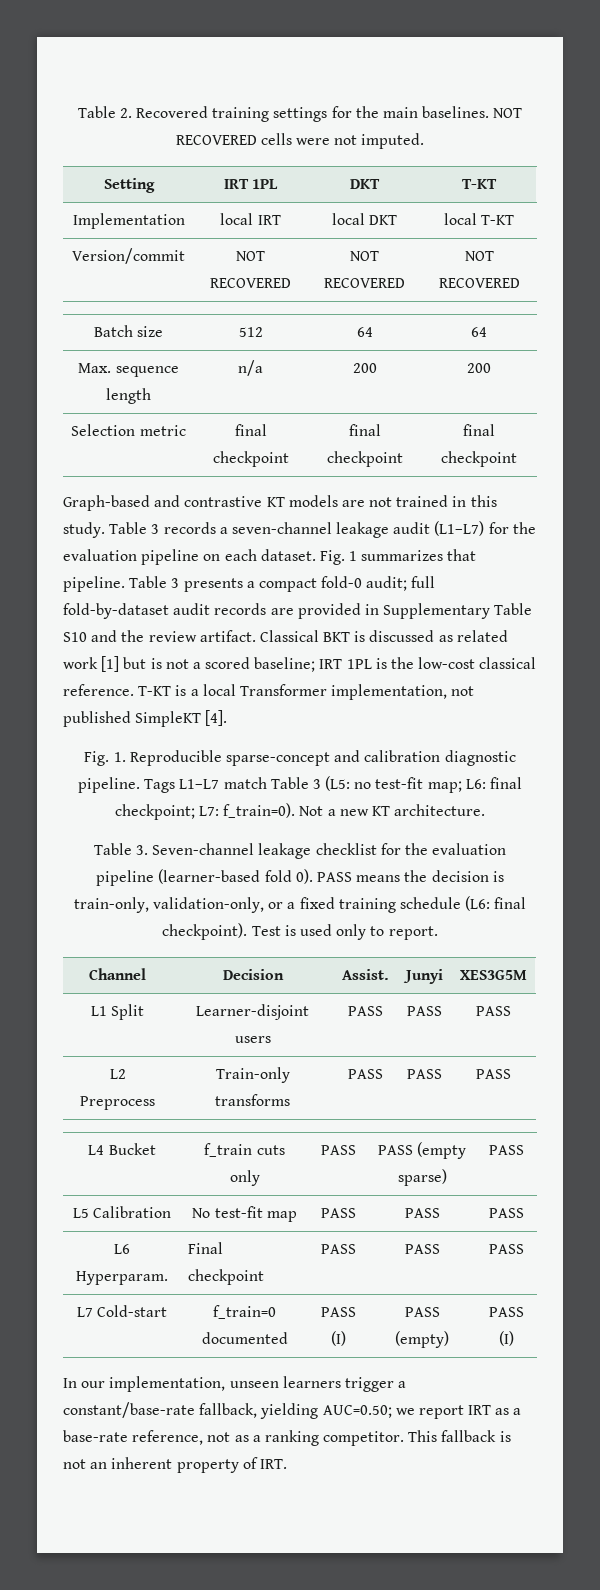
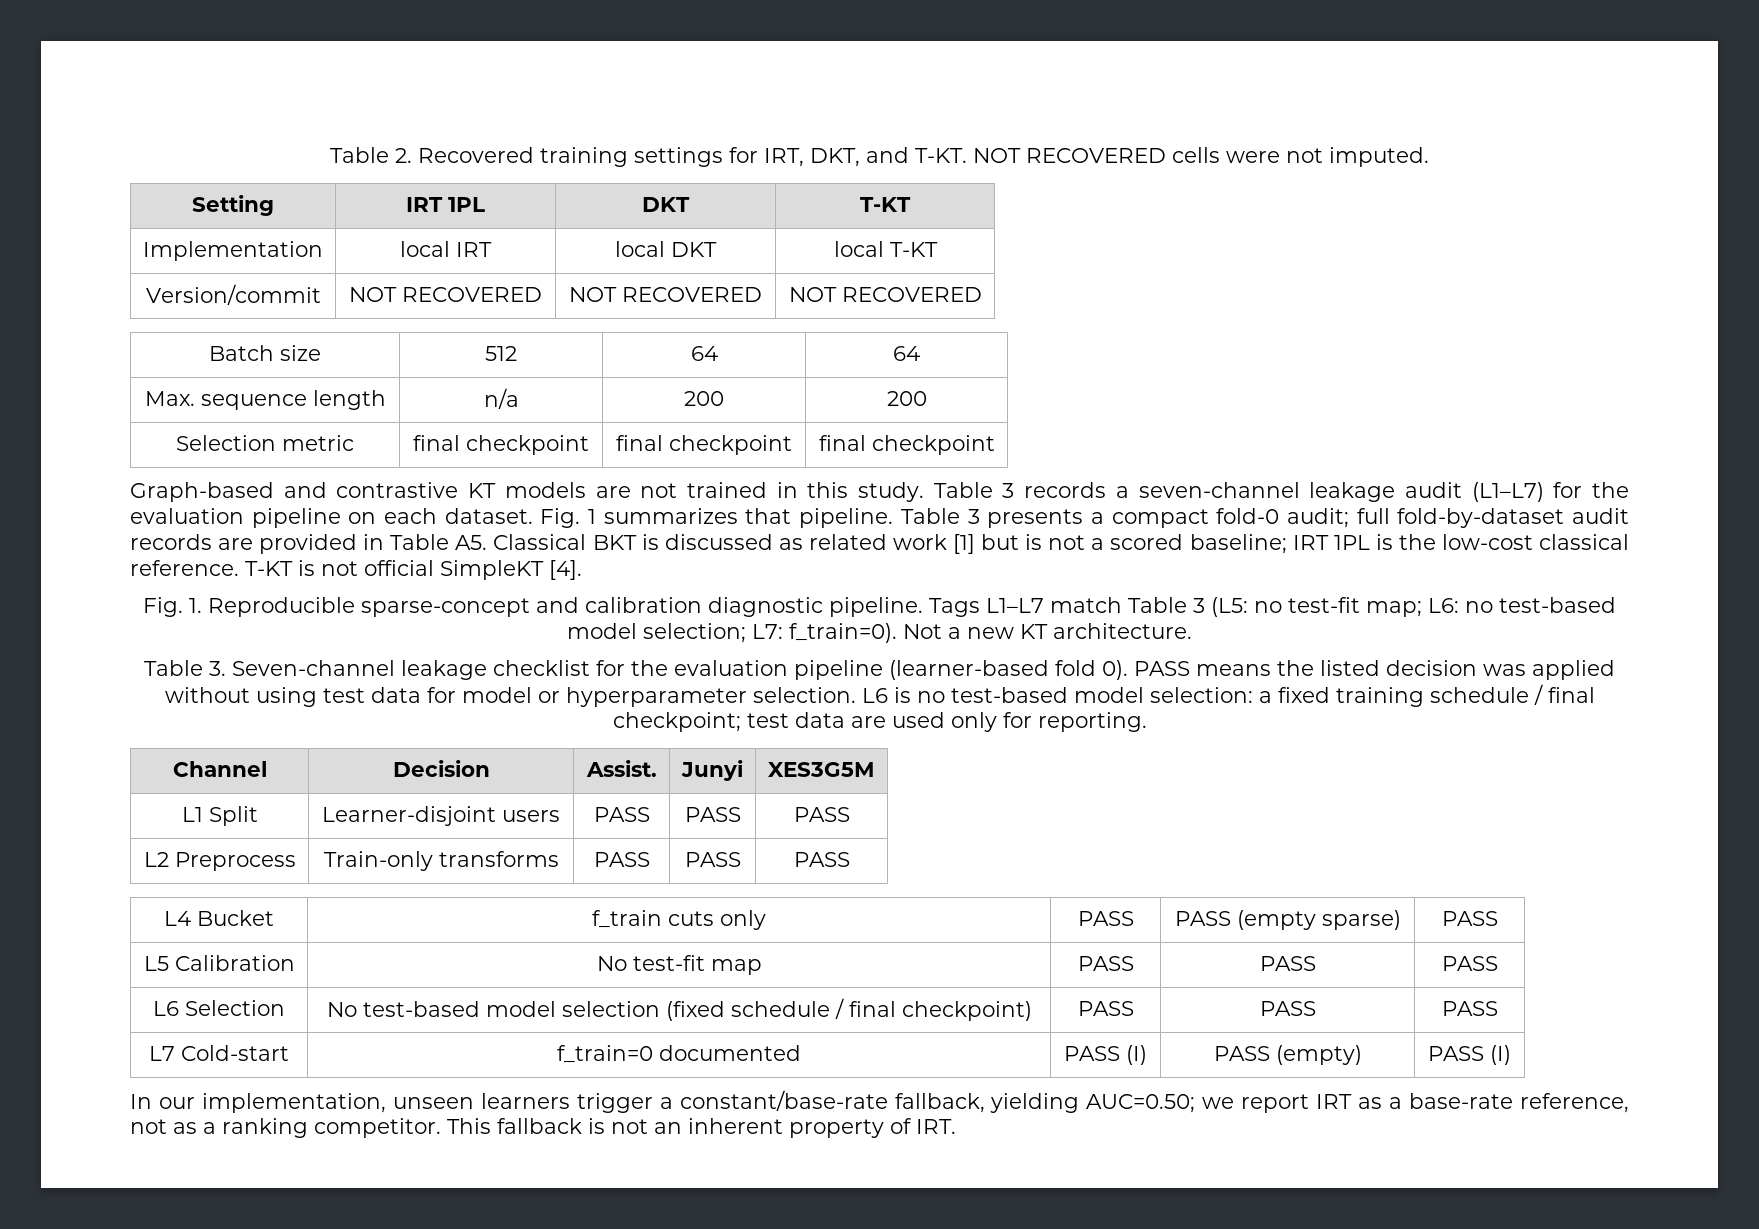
[355,106,490,118] the main baselines. -> [764,147,967,167] IRT, DKT, and T-KT.
[383,603,533,619] [63,630,256,642] Supplementary Table S10 and the review artifact. -> [390,534,488,550] Table A5.
[190,684,475,700] [63,711,131,727] a local Transformer implementation, not published -> [321,560,434,576] not official
[490,777,523,789] [114,804,195,820] final checkpoint; -> [1465,597,1616,613] [567,623,746,643] no test-based model selection;
[431,870,504,882] [73,896,527,913] [162,923,438,940] decision is train-only, validation-only, or a fixed training schedule (L6: final checkpoint). Test is used only to report. -> [1320,660,1615,680] [164,684,1595,707] [612,712,1147,732] listed decision was applied without using test data for model or hyperparameter selection. L6 is no test-based model selection: a fixed training schedule / final checkpoint; test data are used only for reporting.
[76,1271,168,1285] [188,1242,224,1254] [188,1269,265,1285] Hyperparam. | Final checkpoint -> [185,1000,285,1016] [326,998,1032,1021] Selection | No test-based model selection (fixed schedule / final checkpoint)

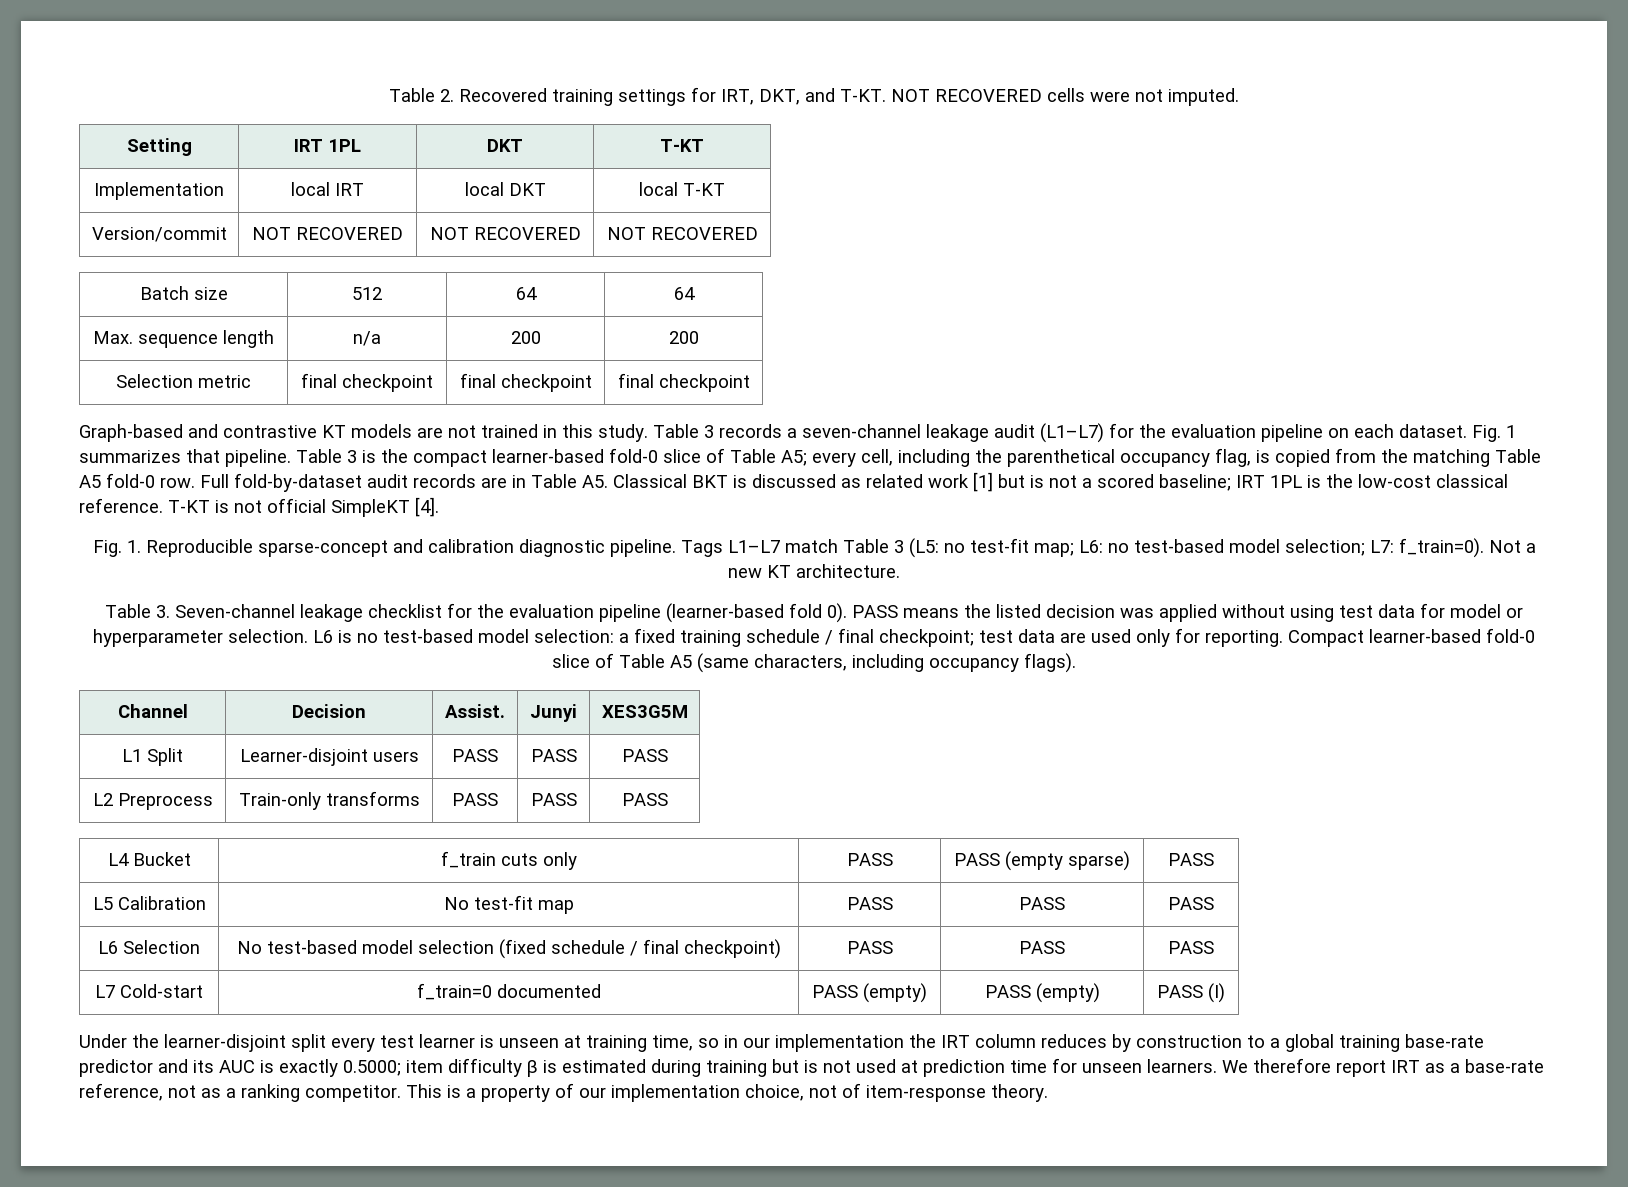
[987,508,1390,528] presents a compact fold-0 audit; full -> [362,448,1541,467] [79,473,229,488] is the compact learner-based fold-0 slice of Table A5; every cell, including the parenthetical occupancy flag, is copied from the matching Table A5 fold-0 row. Full
[259,534,358,554] provided -> (507, 482) none
(1147, 722) none -> [1288,628,1535,647] [552,653,1076,673] Compact learner-based fold-0 slice of Table A5 (same characters, including occupancy flags).
[1126,1045,1147,1065] (I) -> [863,983,927,1003] (empty)
[130,1090,1235,1113] In our implementation, unseen learners trigger a constant/base-rate fallback, yielding AUC=0.50; we -> [79,1034,1484,1052] [79,1058,1331,1077] Under the learner-disjoint split every test learner is unseen at training time, so in our implementation the IRT column reduces by construction to a global training base-rate predictor and its AUC is exactly 0.5000; item difficulty β is estimated during training but is not used at prediction time for unseen learners. We therefore
[497,1118,956,1138] fallback is not an inherent property of IRT. -> [447,1083,1048,1102] is a property of our implementation choice, not of item-response theory.

